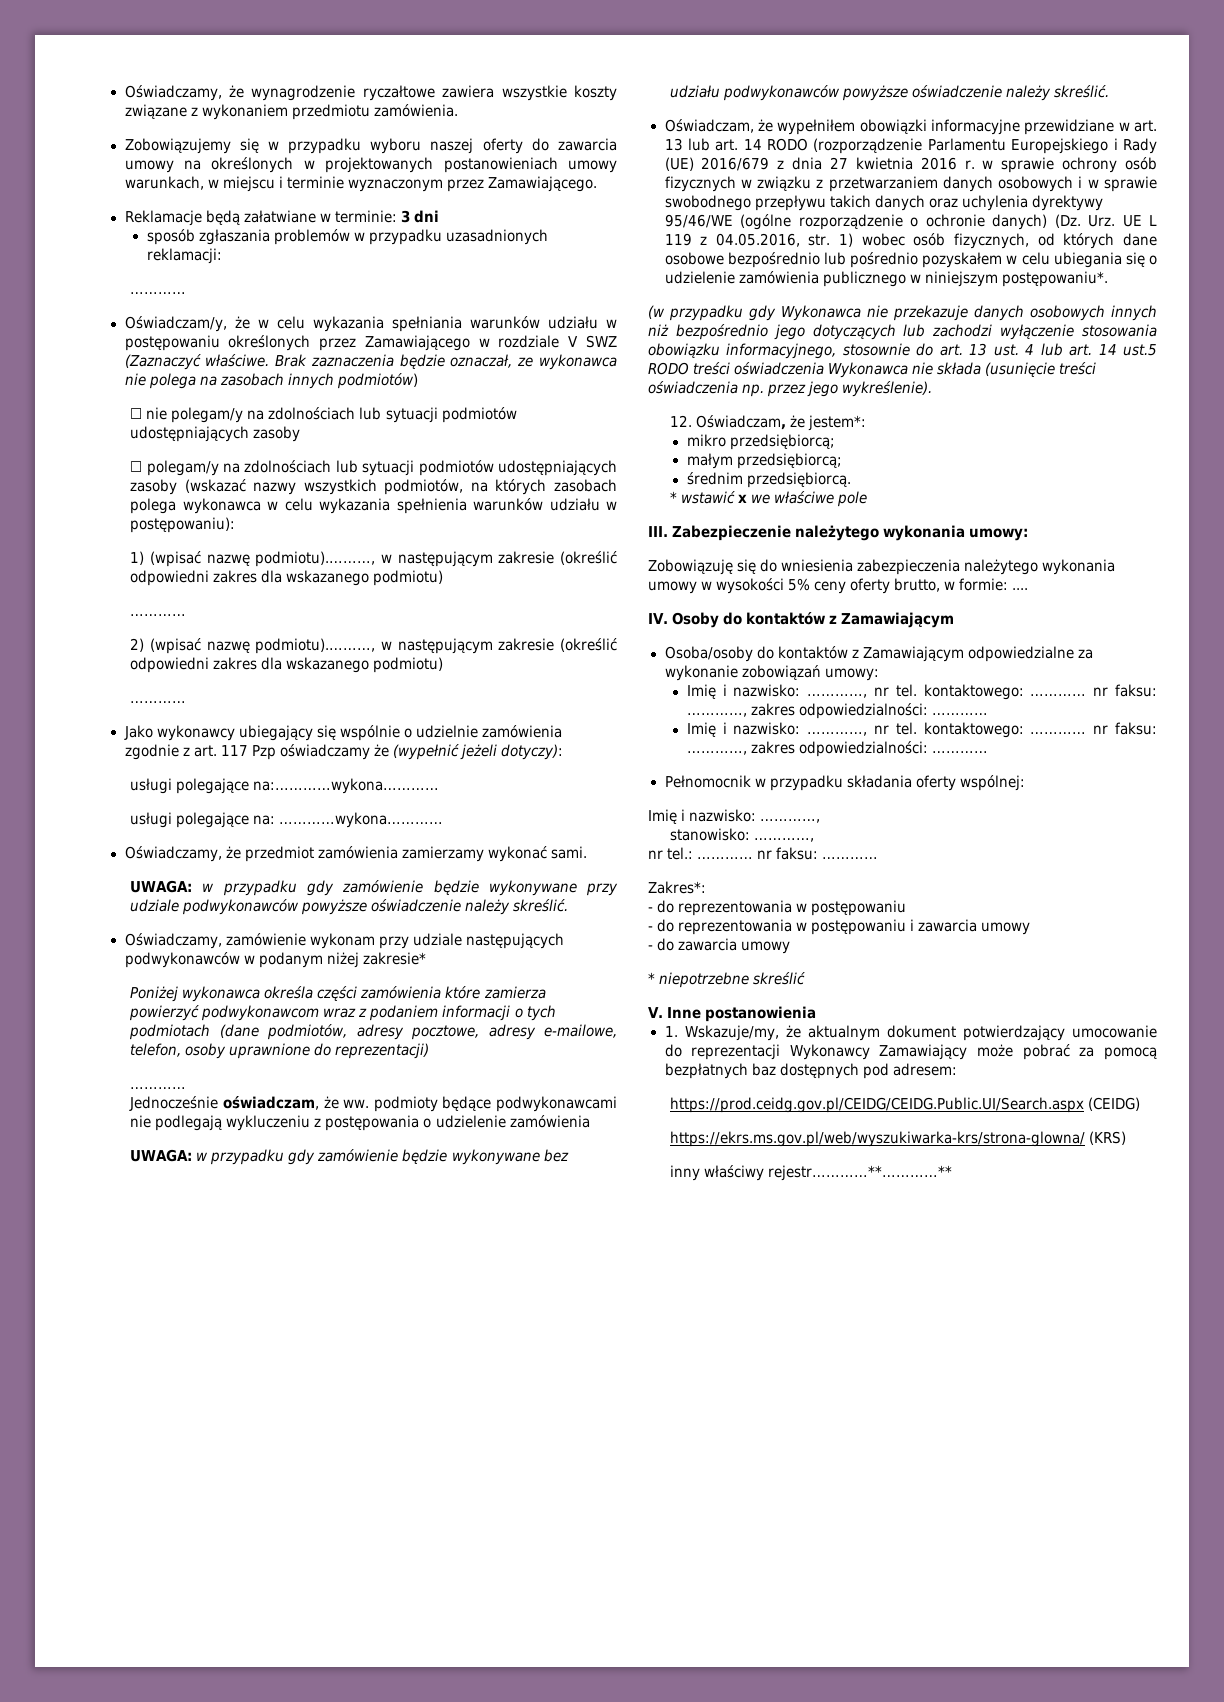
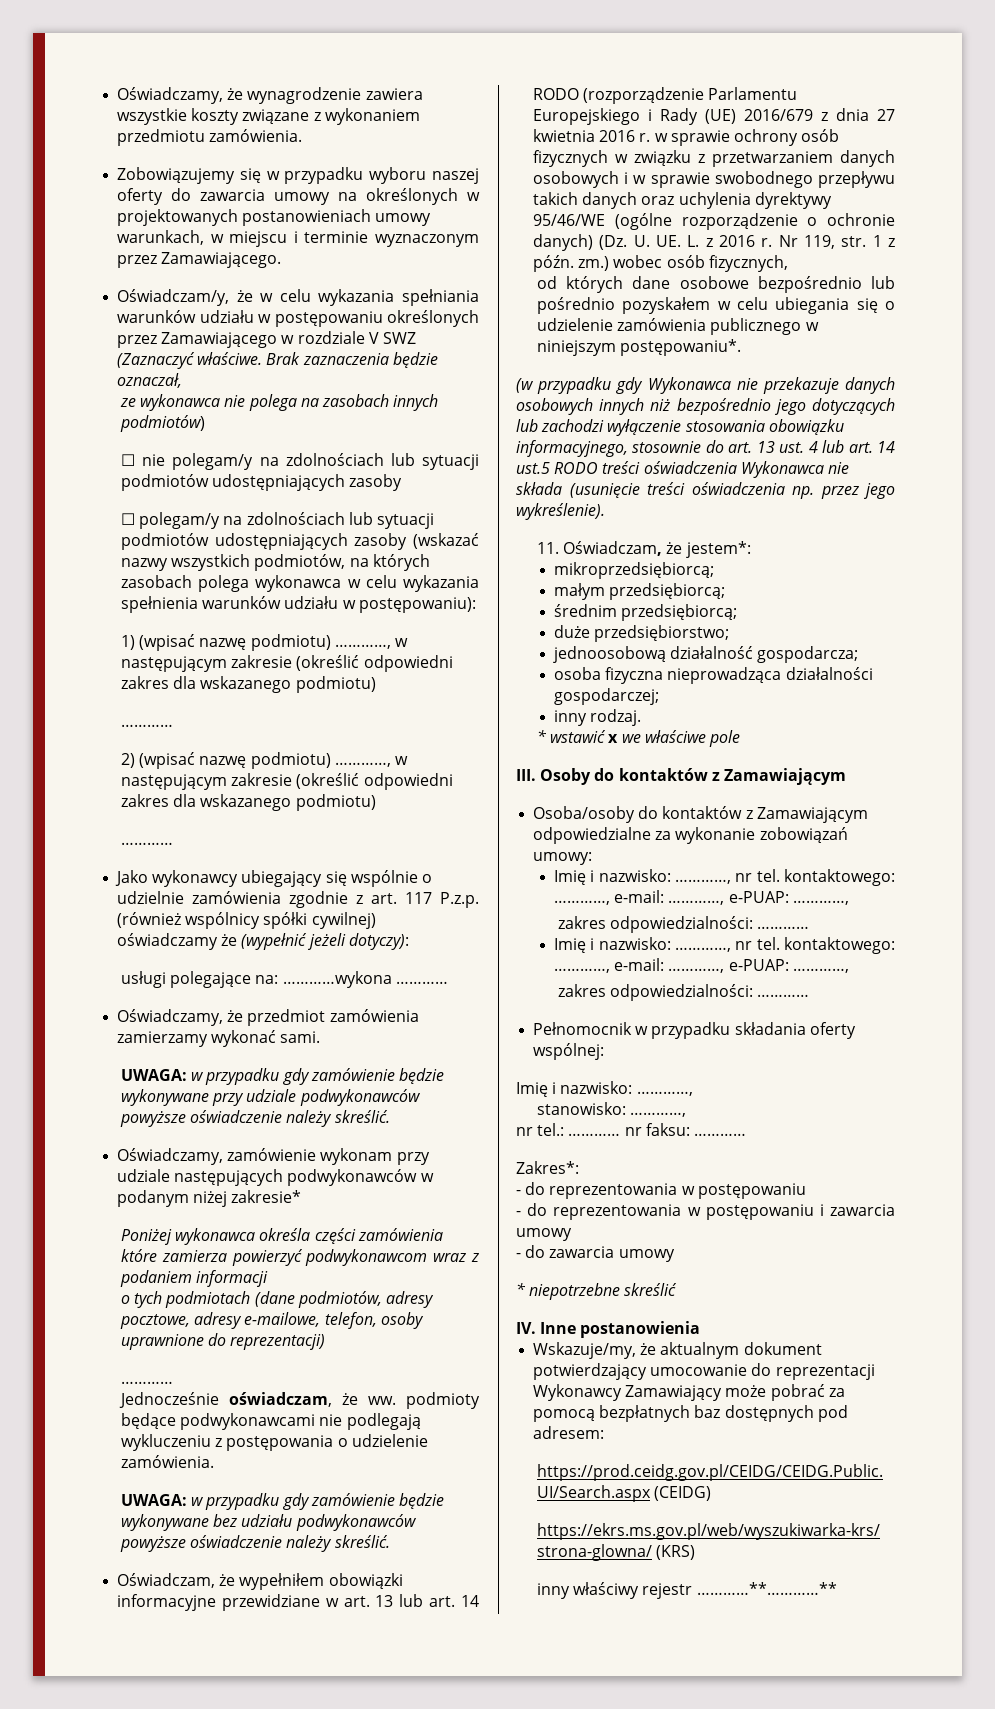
[362,85,435,101] ryczałtowe -> (362, 95) none
[124,210,439,226] [146,229,548,245] [146,248,222,264] [130,292,187,294] // Reklamacje będą załatwiane w terminie: 3 dni // sposób zgłaszania problemów w przypadku uzasadnionych reklamacji: // ………… -> (282, 260) none
(513, 361) none -> (183, 380) //
[255,551,376,567] podmiotu).………, -> [250,634,391,651] podmiotu) …………,
[255,638,376,654] podmiotu).………, -> [250,752,391,769] podmiotu) …………,
[251,745,276,760] Pzp -> [440,892,480,908] [117,912,376,929] P.z.p. (również wspólnicy spółki cywilnej)
[130,778,440,794] // usługi polegające na:…………wykona………… -> (409, 941) none
[279,812,444,828] …………wykona………… -> [282,971,448,988] …………wykona …………
(511, 1013) none -> (269, 1278) //
[509,1115,590,1128] zamówienia -> [121,1455,215,1468] zamówienia.
[1088,215,1157,227] [664,233,854,247] Urz. UE L 119 z 04.05.2016, str. 1) -> [633,235,895,249] [533,255,610,272] U. UE. L. z 2016 r. Nr 119, str. 1 z późn. zm.)
(1030, 241) none -> (788, 263) //
[670,415,693,427] 12. -> [537,542,560,554] 11.
[686,434,835,450] mikro przedsiębiorcą; -> [554,562,715,579] mikroprzedsiębiorcą;
[746,472,851,488] przedsiębiorcą. -> [621,604,738,621] [554,625,730,642] [553,646,859,663] [554,667,873,684] [554,688,660,705] [554,709,642,726] przedsiębiorcą; // duże przedsiębiorstwo; // jednoosobową działalność gospodarcza; // osoba fizyczna nieprowadząca działalności gospodarczej; // inny rodzaj.
[672,525,1029,541] [648,559,1116,575] [648,578,1029,594] [648,613,668,624] Zabezpieczenie należytego wykonania umowy: // Zobowiązuję się do wniesienia zabezpieczenia należytego wykonania umowy w wysokości 5% ceny oferty brutto, w formie: .... // IV. -> (536, 775) none
[1030,684,1157,697] [686,713,747,717] ………… nr faksu: …………, -> [554,890,849,905] …………, e-mail: …………, e-PUAP: …………, //
[1030,722,1157,735] [686,751,747,755] ………… nr faksu: …………, -> [554,958,849,973] …………, e-mail: …………, e-PUAP: …………, //
[648,1007,663,1018] V. -> [516,1322,536,1334] IV.
[664,1026,678,1037] 1. -> (701, 1329) none
[768,1165,953,1181] rejestr…………**…………** -> [642,1582,837,1599] rejestr …………**…………**

